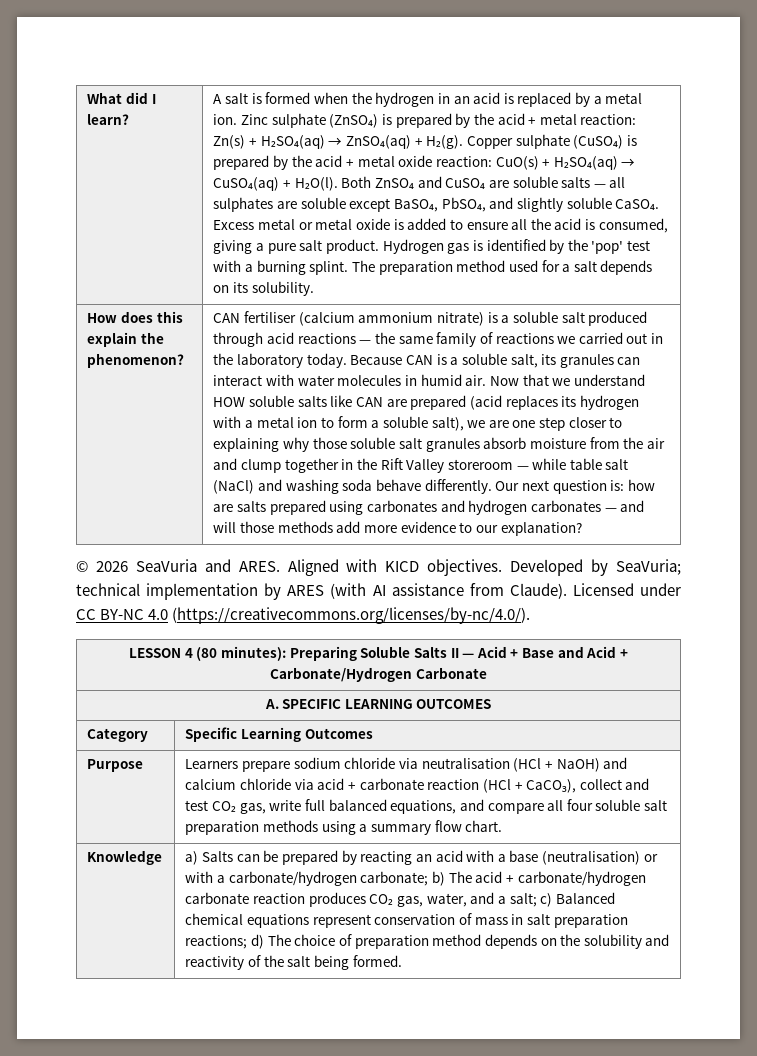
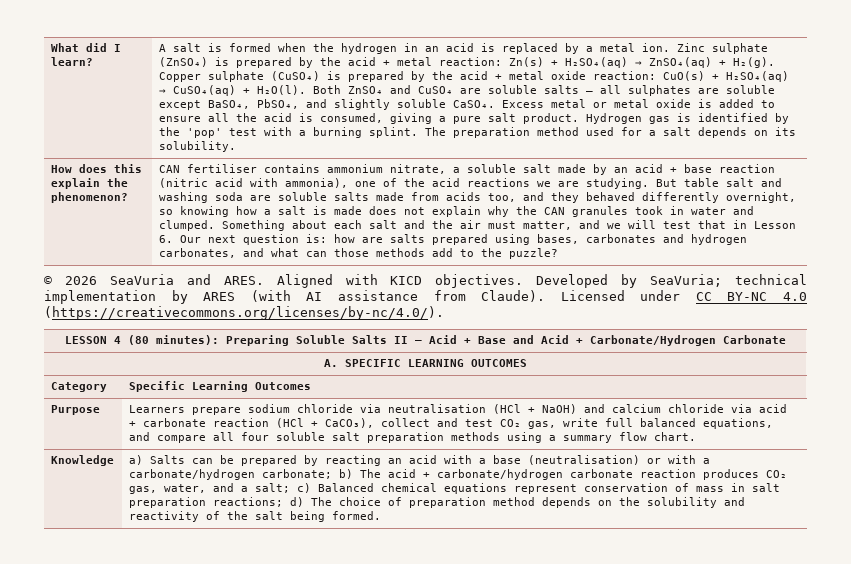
[298,311,648,326] [213,332,664,347] [213,353,641,368] [213,374,645,386] [213,395,639,410] [213,416,623,431] [213,437,665,452] [213,458,567,473] (calcium ammonium nitrate) is a soluble salt produced through acid reactions — the same family of reactions we carried out in the laboratory today. Because CAN is a soluble salt, its granules can interact with water molecules in humid air. Now that we understand HOW soluble salts like CAN are prepared (acid replaces its hydrogen with a metal ion to form a soluble salt), we are one step closer to explaining why those soluble salt granules absorb moisture from the air and clump together in the Rift Valley storeroom — while -> [264,164,776,175] [159,178,678,189] contains ammonium nitrate, a soluble salt made by an acid + base reaction (nitric acid with ammonia), one of the acid reactions we are studying. But
[213,480,255,494] (NaCl) -> (755, 182) none
[375,479,492,494] behave differently. -> [250,192,797,203] [159,206,755,217] [159,220,797,231] [159,235,174,243] are soluble salts made from acids too, and they behaved differently overnight, so knowing how a salt is made does not explain why the CAN granules took in water and clumped. Something about each salt and the air must matter, and we will test that in Lesson 6.
(364, 508) none -> [537,234,580,244] bases,
[530,500,645,512] [213,521,582,536] carbonates — and will those methods add more evidence to our explanation? -> [159,248,559,259] carbonates, and what can those methods add to the puzzle?

